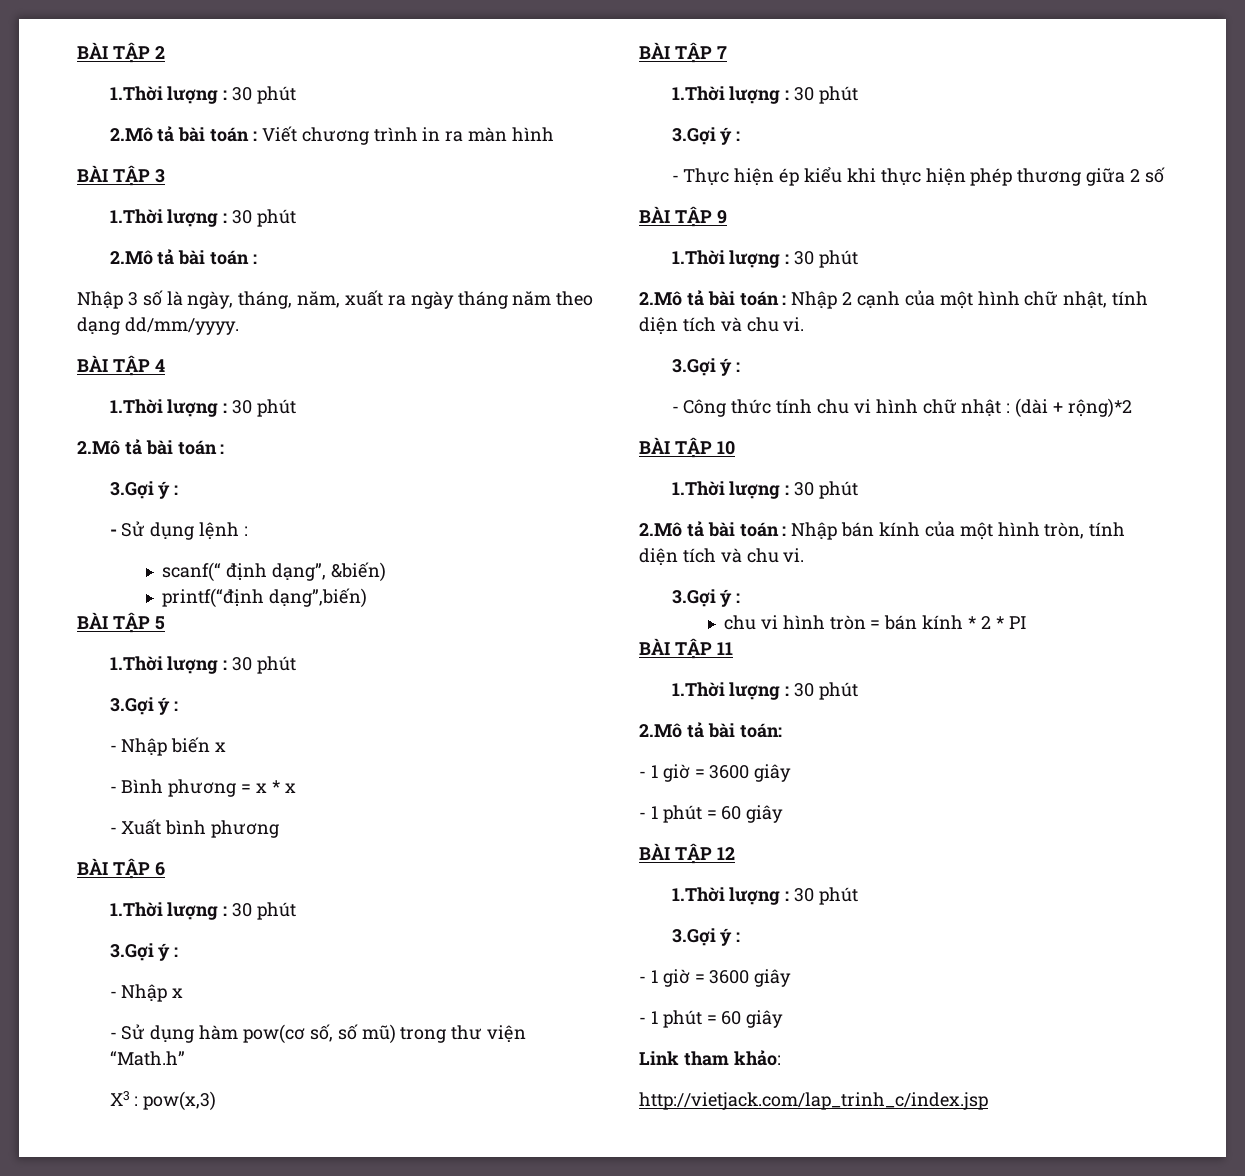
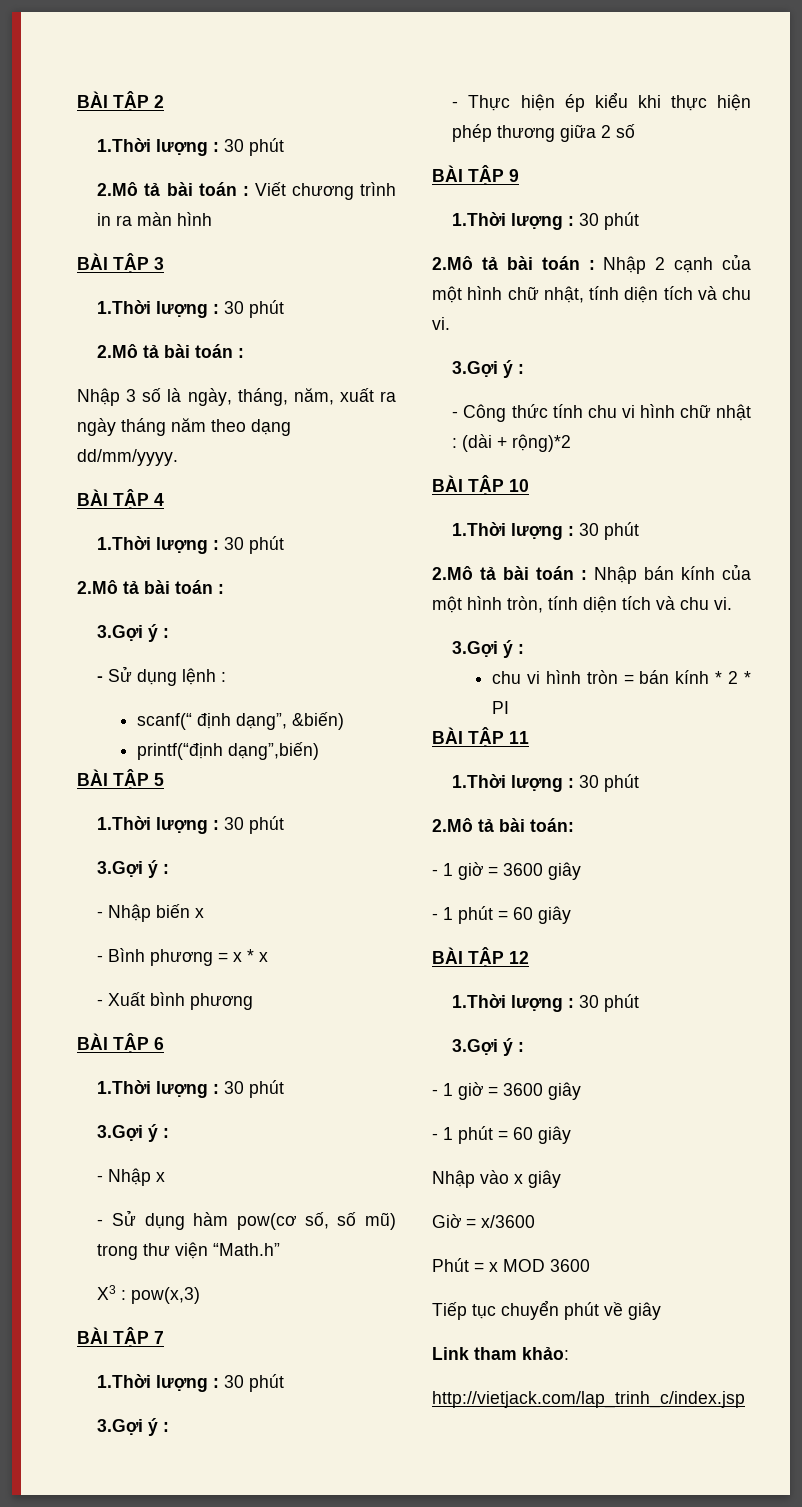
(784, 1019) none -> [432,1170,561,1188] [432,1214,535,1228] [432,1258,590,1272] [432,1300,661,1320] // Nhập vào x giây // Giờ = x/3600 // Phút = x MOD 3600 // Tiếp tục chuyển phút về giây

